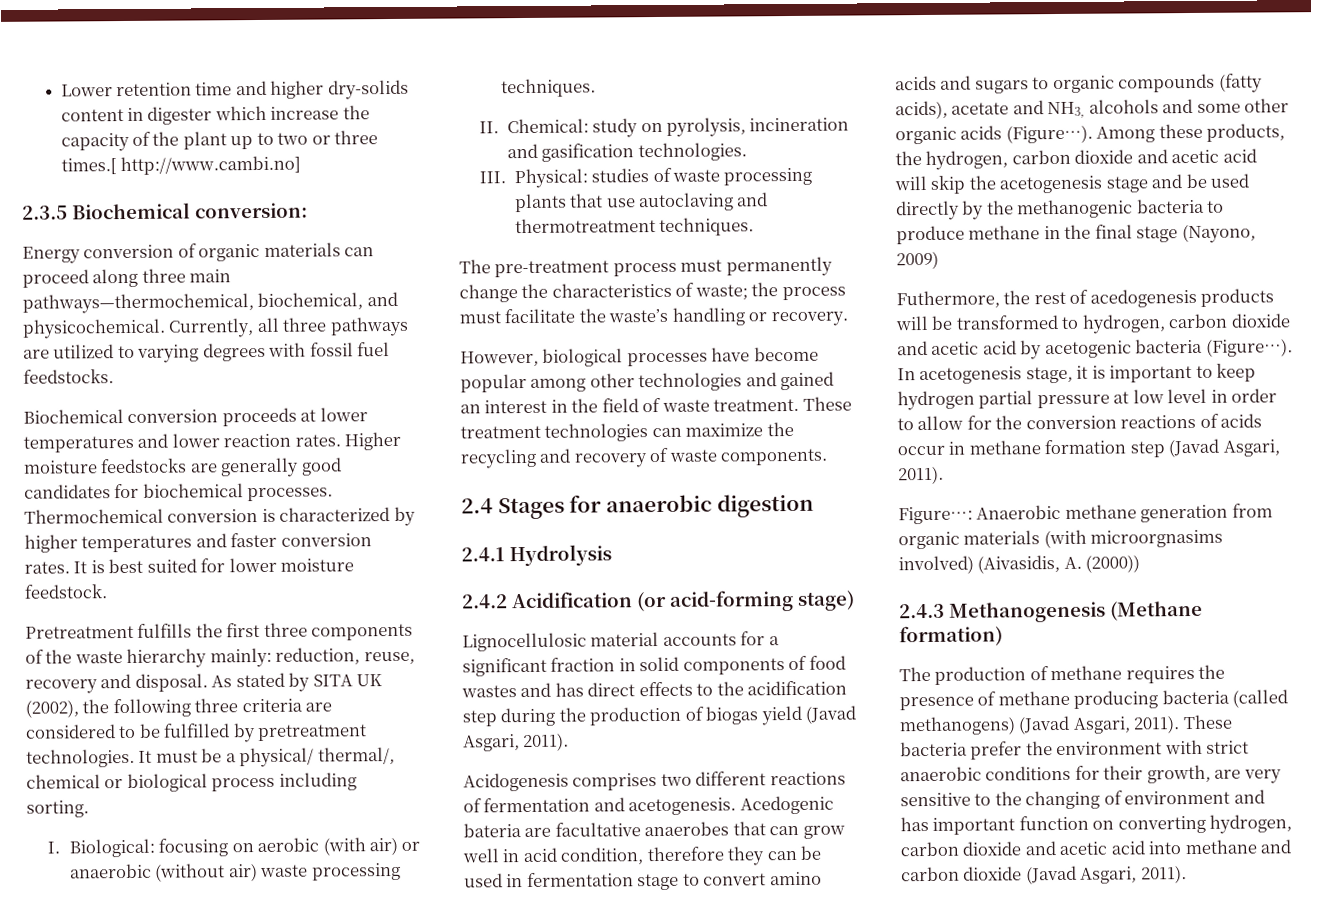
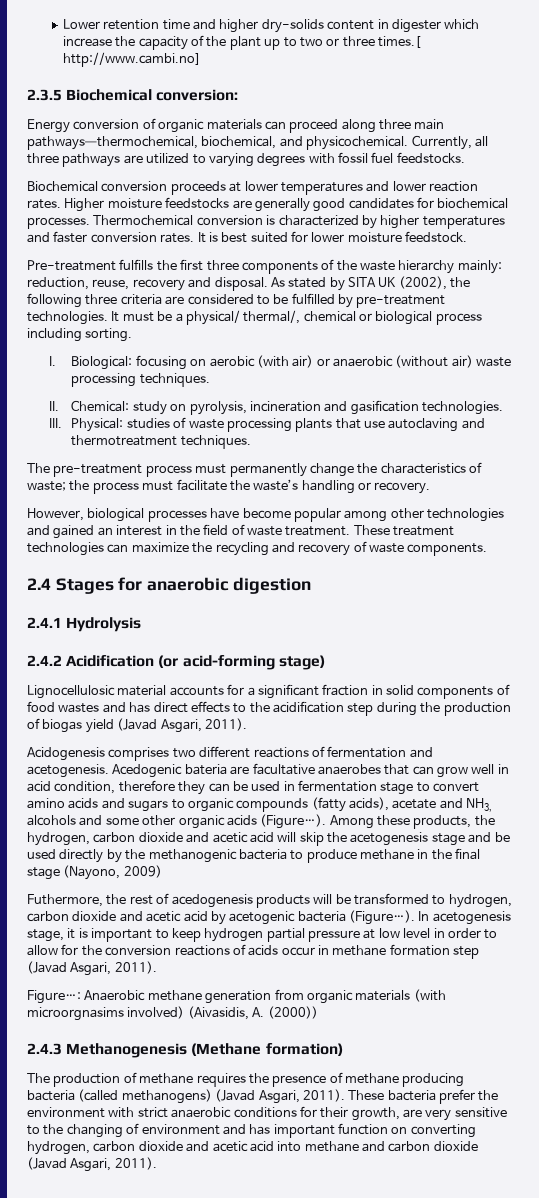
[25,625,134,639] Pretreatment -> [27,260,116,271] Pre-treatment
[257,724,368,742] pretreatment -> [356,295,446,308] pre-treatment

